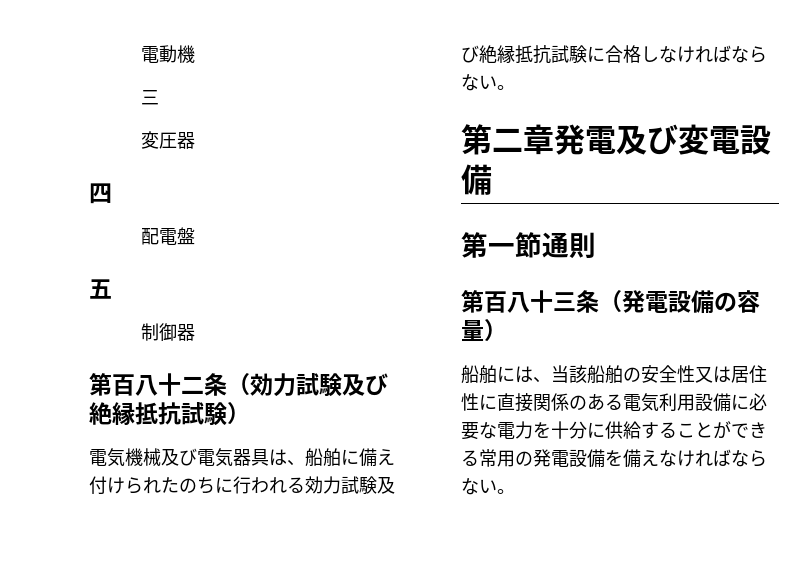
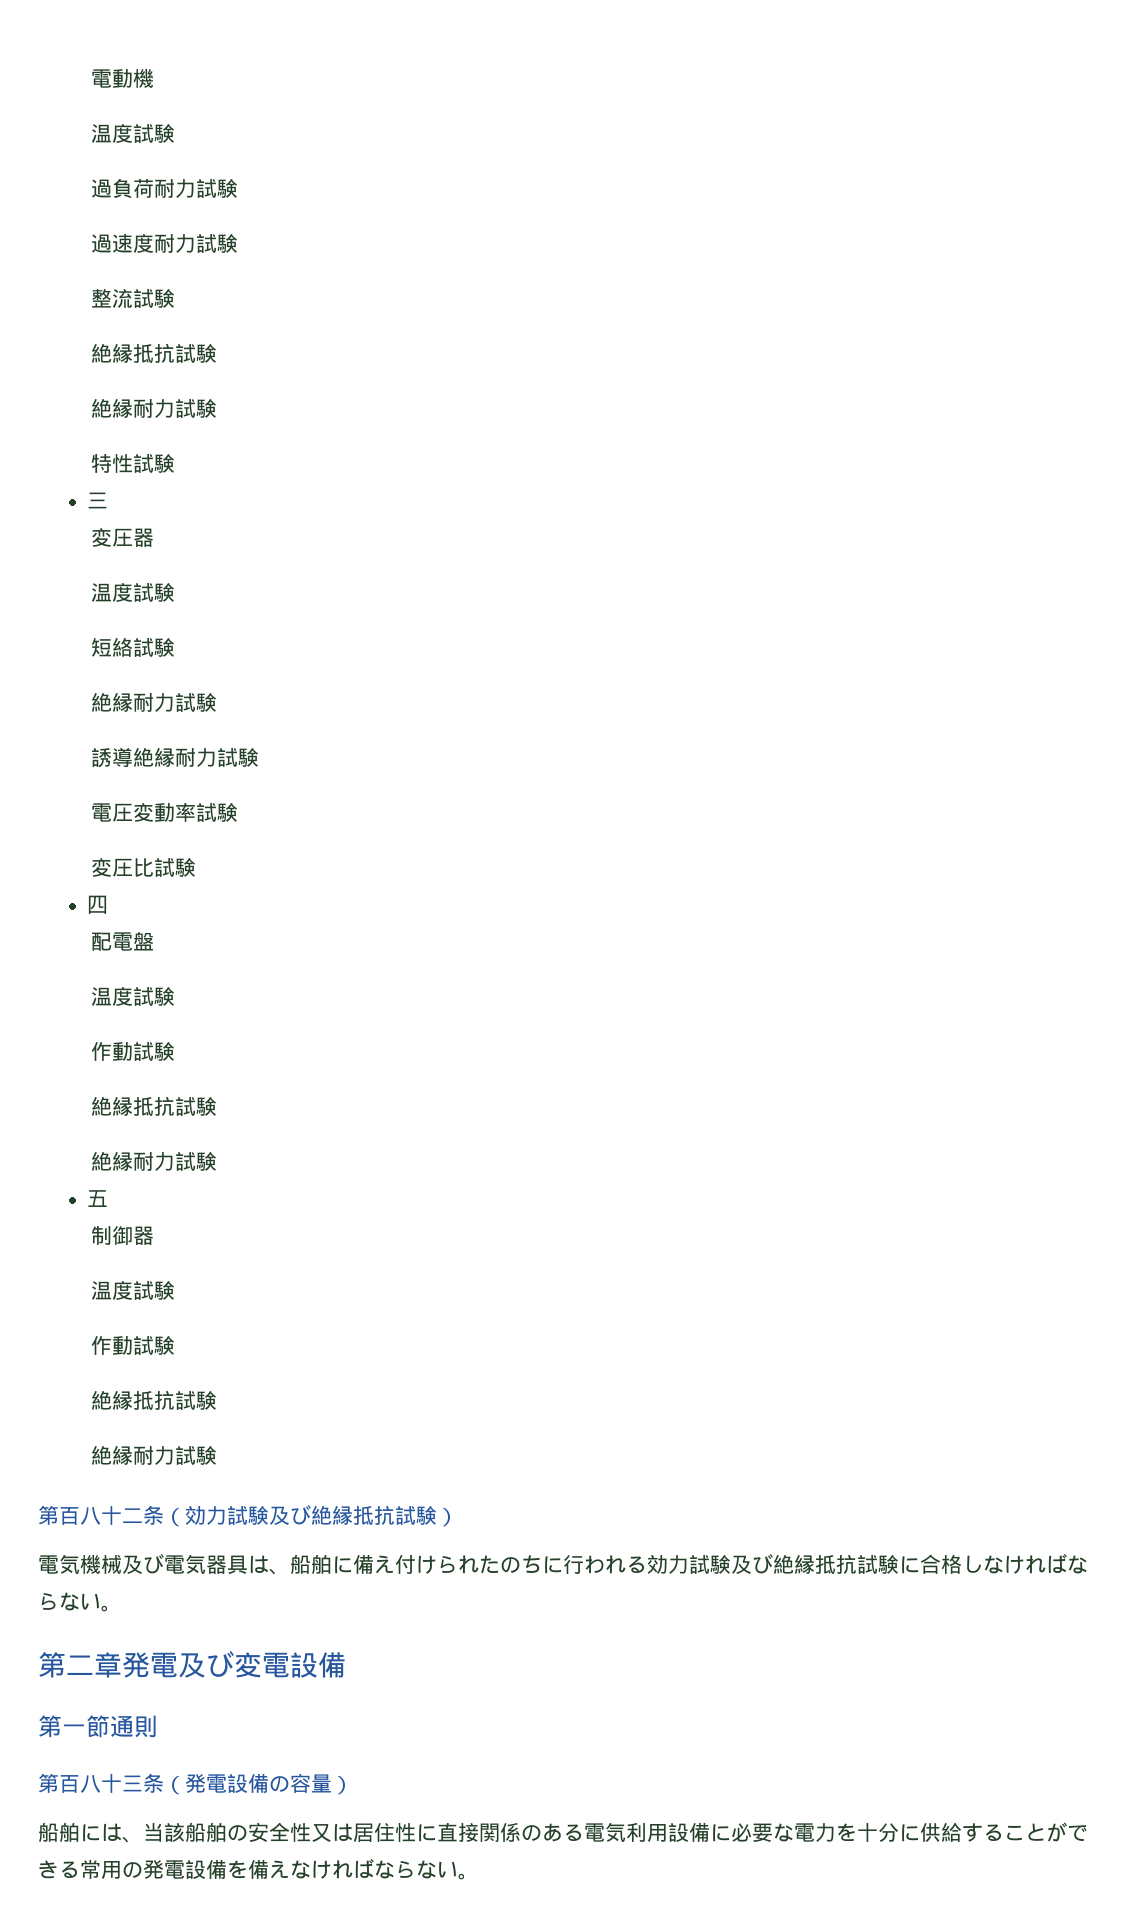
[140,90,159,105] [140,131,195,149] [89,183,112,204] [140,227,195,245] [89,279,112,299] [140,323,195,341] 三 // 変圧器 // 四 // 配電盤 // 五 // 制御器 -> [91,123,176,143] [91,178,239,199] [91,233,239,253] [91,288,176,308] [91,343,218,363] [91,398,218,418] [91,453,176,473] [87,492,109,509] [91,528,155,547] [91,582,176,602] [91,637,176,657] [91,692,218,712] [91,747,260,768] [91,802,239,822] [91,858,197,877] [87,895,109,914] [91,932,155,951] [91,986,176,1006] [91,1042,176,1061] [91,1096,218,1116] [91,1151,218,1171] [87,1190,109,1207] [91,1226,155,1245] [91,1280,176,1300] [91,1336,176,1355] [91,1390,218,1410] [91,1445,218,1465] 温度試験 // 過負荷耐力試験 // 過速度耐力試験 // 整流試験 // 絶縁抵抗試験 // 絶縁耐力試験 // 特性試験 // 三 // 変圧器 // 温度試験 // 短絡試験 // 絶縁耐力試験 // 誘導絶縁耐力試験 // 電圧変動率試験 // 変圧比試験 // 四 // 配電盤 // 温度試験 // 作動試験 // 絶縁抵抗試験 // 絶縁耐力試験 // 五 // 制御器 // 温度試験 // 作動試験 // 絶縁抵抗試験 // 絶縁耐力試験

